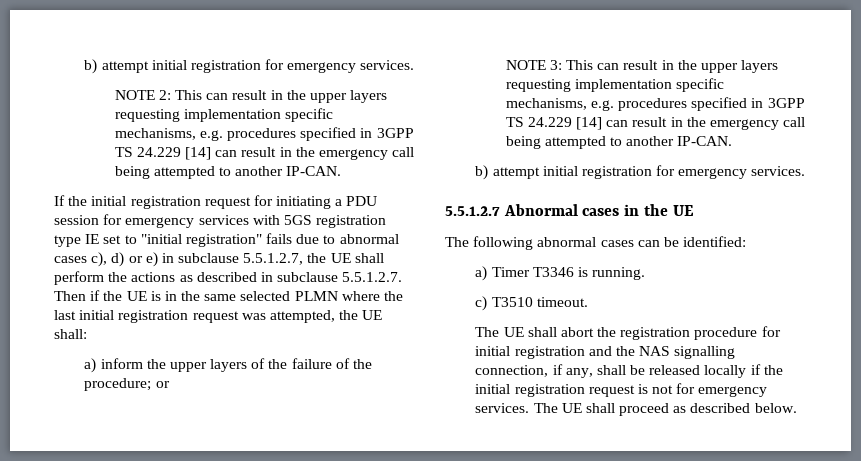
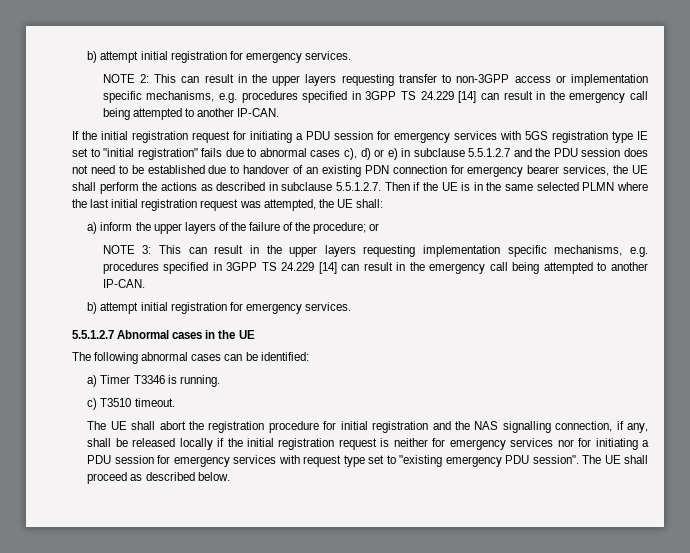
(180, 115) none -> [398,74,566,83] transfer to non-3GPP access or
[243,253,304,265] 5.5.1.2.7, -> [468,148,649,157] [72,165,610,177] 5.5.1.2.7 and the PDU session does not need to be established due to handover of an existing PDN connection for emergency bearer services,
[652,383,768,397] [475,403,530,413] not for emergency services. -> [393,438,649,450] [87,455,579,467] neither for emergency services nor for initiating a PDU session for emergency services with request type set to "existing emergency PDU session".

